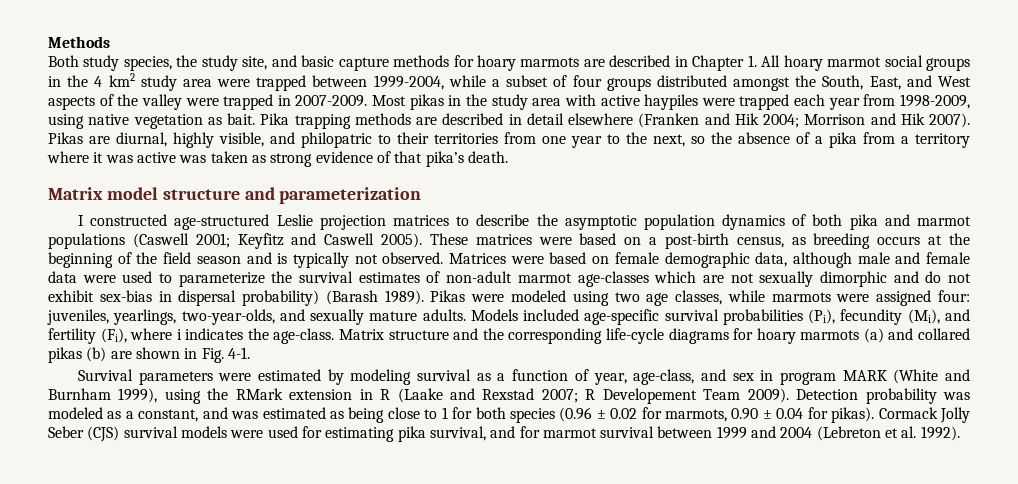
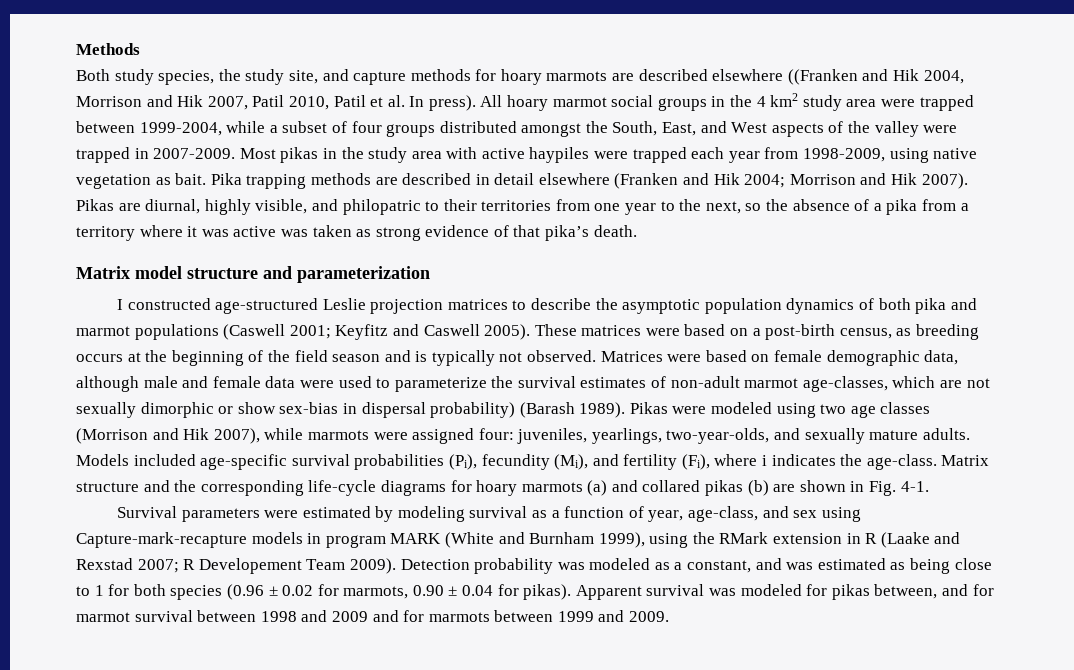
[301,55,335,67] basic -> (349, 75) none
[674,55,757,71] in Chapter 1. -> [712,69,964,85] [76,95,476,111] elsewhere ((Franken and Hik 2004, Morrison and Hik 2007, Patil 2010, Patil et al. In press).
[577,271,649,287] age-classes -> [802,376,888,392] age-classes,
[893,271,972,283] [48,290,94,302] and do not exhibit -> [218,402,276,414] or show
[675,290,723,305] classes, -> [880,402,931,414] [76,428,260,444] classes (Morrison and Hik 2007),
(754, 377) none -> [821,507,861,522] [76,532,303,548] using Capture-mark-recapture models
[878,407,970,423] [48,426,486,442] Cormack Jolly Seber (CJS) survival models were used for estimating pika survival, -> [575,584,938,600] Apparent survival was modeled for pikas between,
[716,426,960,441] 1999 and 2004 (Lebreton et al. 1992). -> [260,610,670,622] 1998 and 2009 and for marmots between 1999 and 2009.

